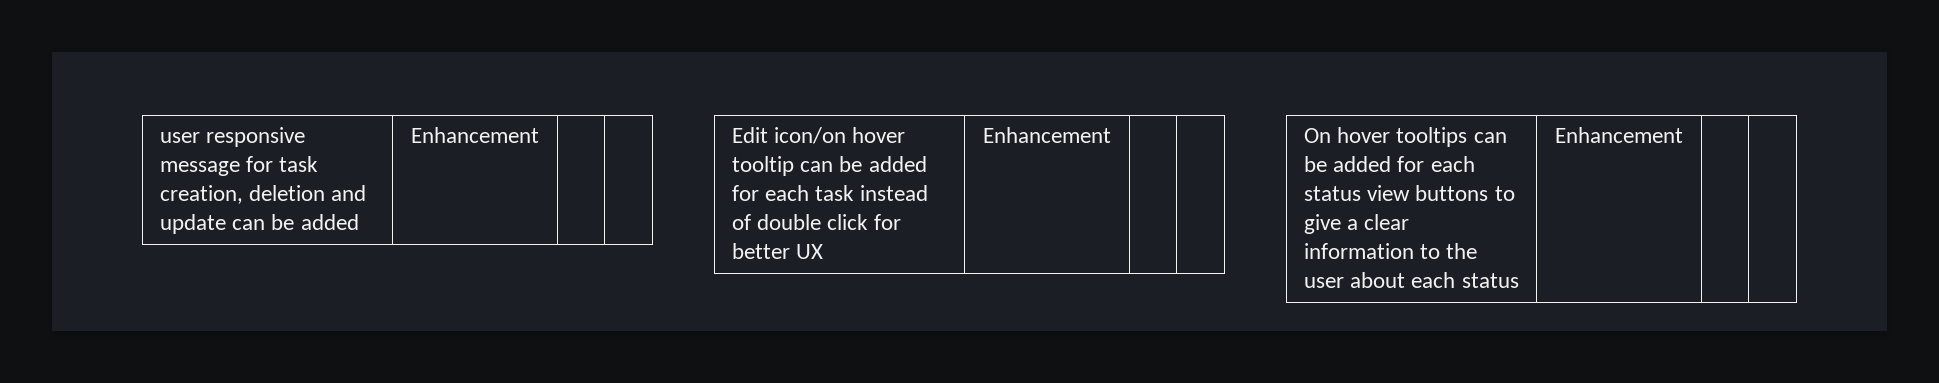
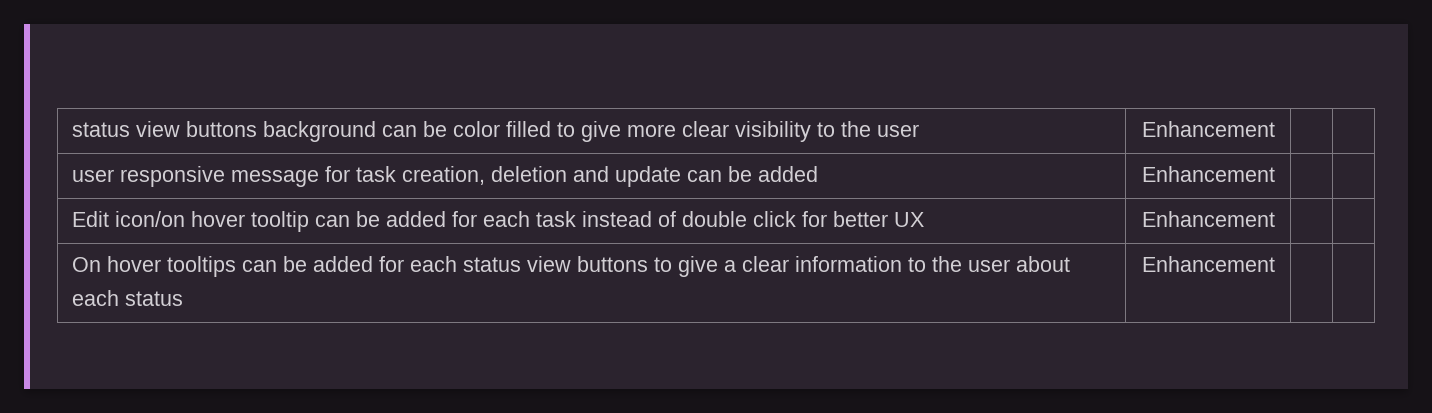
(159, 137) none -> [72,121,920,142] [1141,121,1275,137] status view buttons background can be color filled to give more clear visibility to the user | Enhancement | | //

